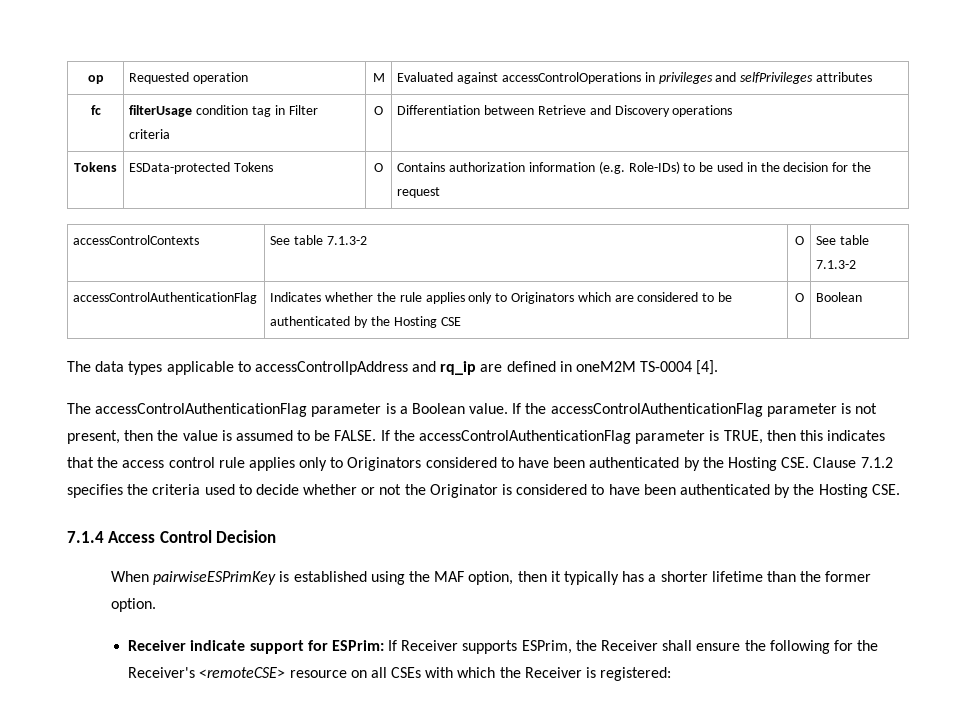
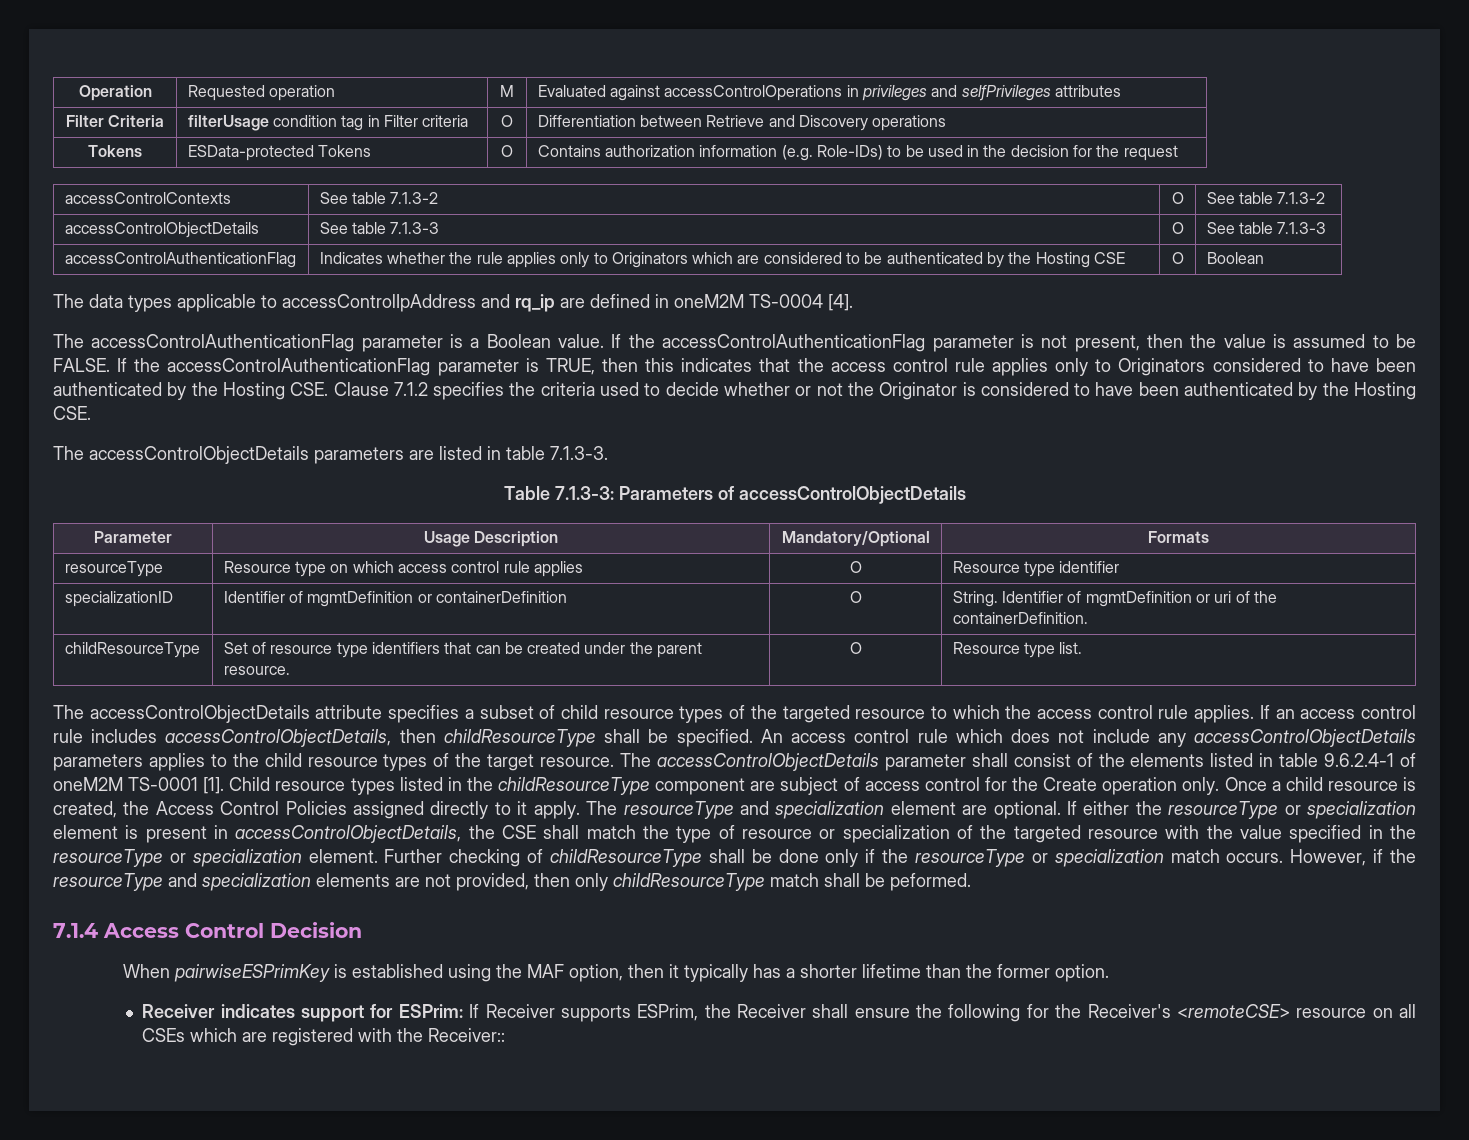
[87,75,104,84] op -> [78,85,152,101] Operation
[90,105,101,115] fc -> [65,115,165,127] Filter Criteria
(857, 264) none -> [64,222,259,238] [319,222,440,234] [1171,222,1184,234] [1206,222,1327,234] // accessControlObjectDetails | See table 7.1.3-3 | O | See table 7.1.3-3
(900, 489) none -> [53,446,608,464] [503,486,966,504] [94,531,172,543] [423,531,559,547] [781,531,930,547] [1147,531,1209,543] [64,561,163,577] [223,561,583,577] [849,561,862,573] [952,561,1120,577] [64,591,173,607] [223,591,567,607] [849,591,862,603] [952,591,1277,607] [952,612,1088,624] [64,642,200,658] [223,642,703,658] [223,666,290,675] [849,642,862,654] [952,642,1083,658] [53,705,1416,723] [53,729,1417,747] [53,753,1416,771] [53,777,1416,795] [53,801,1417,819] [53,825,1416,843] [53,849,1417,867] [53,873,971,891] // The accessControlObjectDetails parameters are listed in table 7.1.3-3. // Table 7.1.3-3: Parameters of accessControlObjectDetails // Parameter | Usage Description | Mandatory/Optional | Formats // resourceType | Resource type on which access control rule applies | O | Resource type identifier // specializationID | Identifier of mgmtDefinition or containerDefinition | O | String. Identifier of mgmtDefinition or uri of the containerDefinition. // childResourceType | Set of resource type identifiers that can be created under the parent resource. | O | Resource type list. // The accessControlObjectDetails attribute specifies a subset of child resource types of the targeted resource to which the access control rule applies. If an access control rule includes accessControlObjectDetails, then childResourceType shall be specified. An access control rule which does not include any accessControlObjectDetails parameters applies to the child resource types of the target resource. The accessControlObjectDetails parameter shall consist of the elements listed in table 9.6.2.4-1 of oneM2M TS-0001 [1]. Child resource types listed in the childResourceType component are subject of access control for the Create operation only. Once a child resource is created, the Access Control Policies assigned directly to it apply. The resourceType and specialization element are optional. If either the resourceType or specialization element is present in accessControlObjectDetails, the CSE shall match the type of resource or specialization of the targeted resource with the value specified in the resourceType or specialization element. Further checking of childResourceType shall be done only if the resourceType or specialization match occurs. However, if the resourceType and specialization elements are not provided, then only childResourceType match shall be peformed.
[190,640,246,651] indicate -> [220,1004,295,1018] indicates
[425,667,672,681] with which the Receiver is registered: -> [190,1028,506,1046] which are registered with the Receiver::

